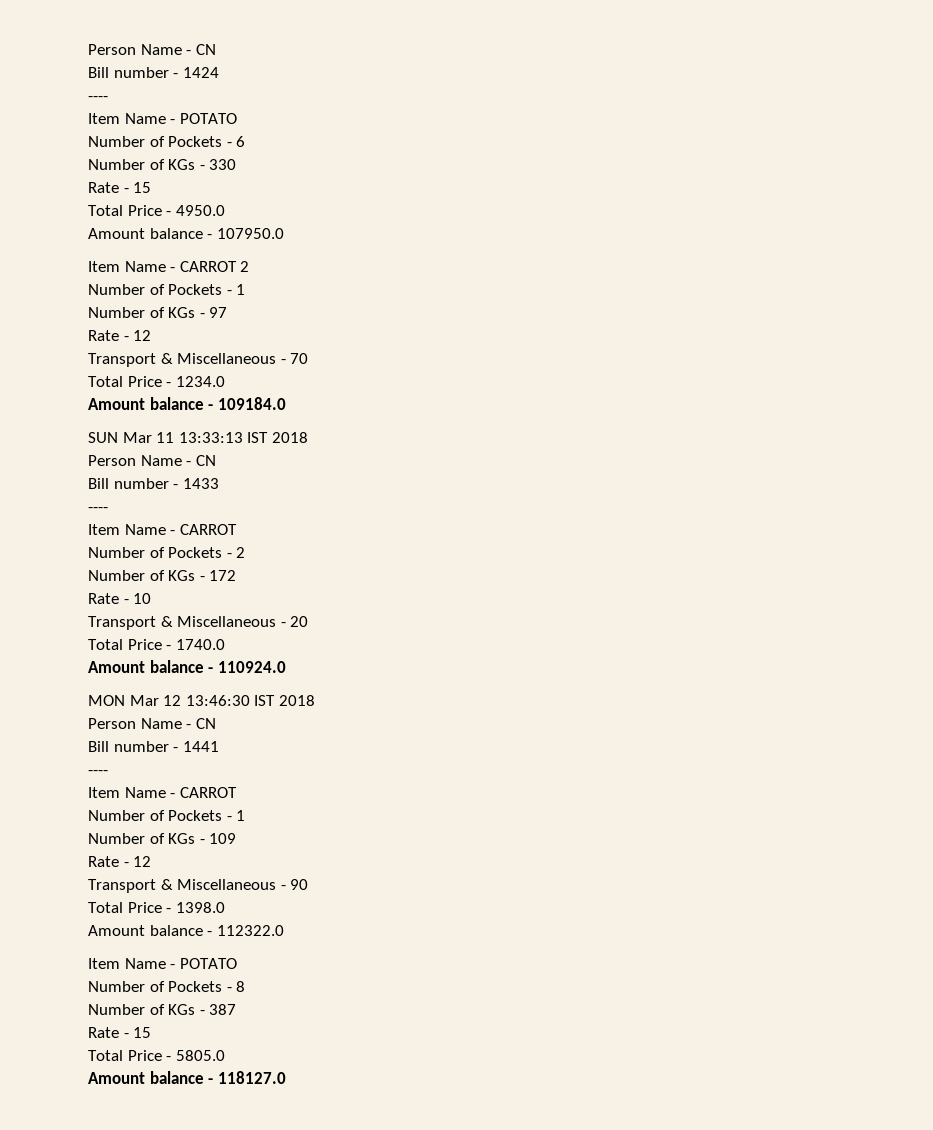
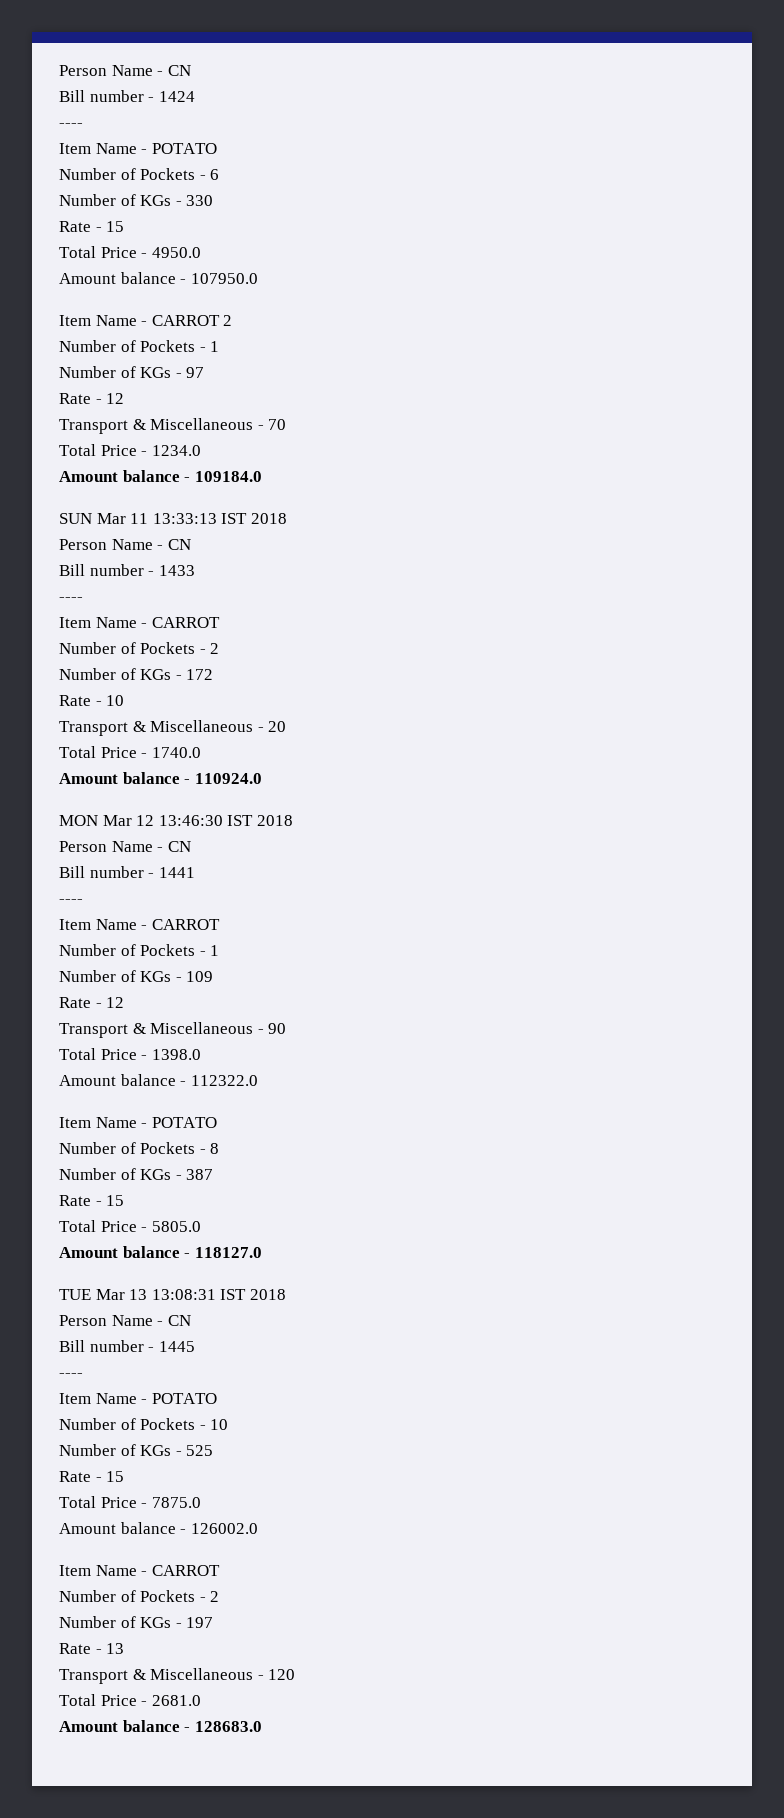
(286, 1077) none -> [59,1289,286,1300] [59,1315,191,1326] [59,1340,195,1352] [59,1373,83,1378] [59,1393,217,1404] [59,1418,229,1430] [59,1444,214,1456] [59,1471,125,1482] [59,1496,201,1508] [59,1522,258,1534] [59,1565,220,1576] [59,1590,220,1602] [59,1616,214,1628] [59,1643,125,1654] [59,1668,296,1684] [59,1694,201,1706] [59,1720,262,1732] // TUE Mar 13 13:08:31 IST 2018 // Person Name - CN // Bill number - 1445 // ---- // Item Name - POTATO // Number of Pockets - 10 // Number of KGs - 525 // Rate - 15 // Total Price - 7875.0 // Amount balance - 126002.0 // Item Name - CARROT // Number of Pockets - 2 // Number of KGs - 197 // Rate - 13 // Transport & Miscellaneous - 120 // Total Price - 2681.0 // Amount balance - 128683.0

